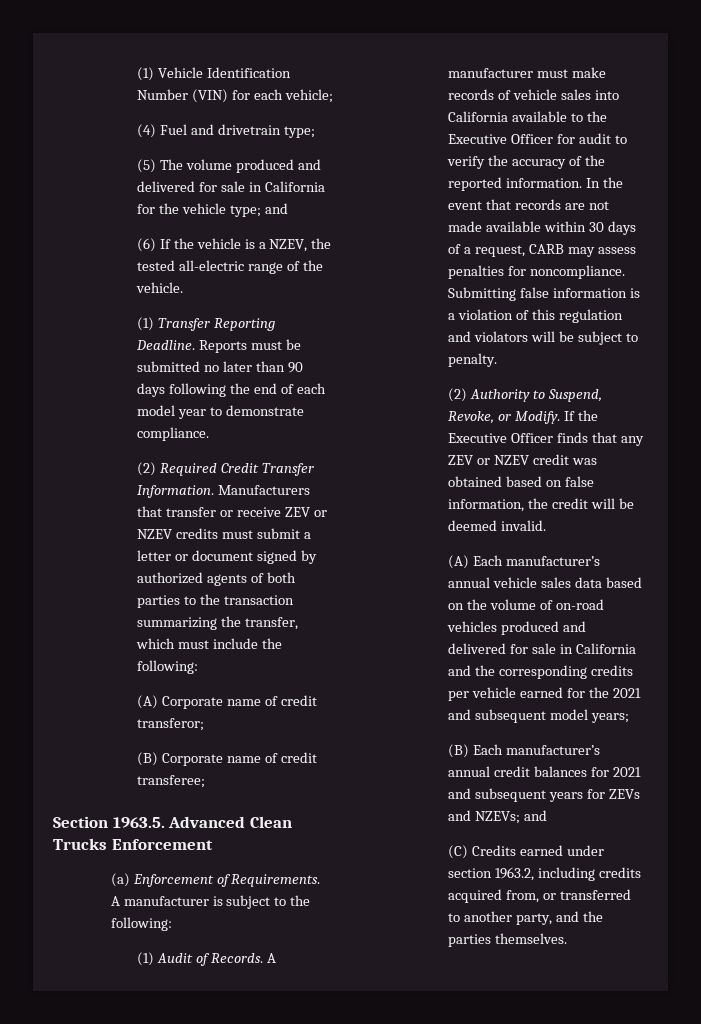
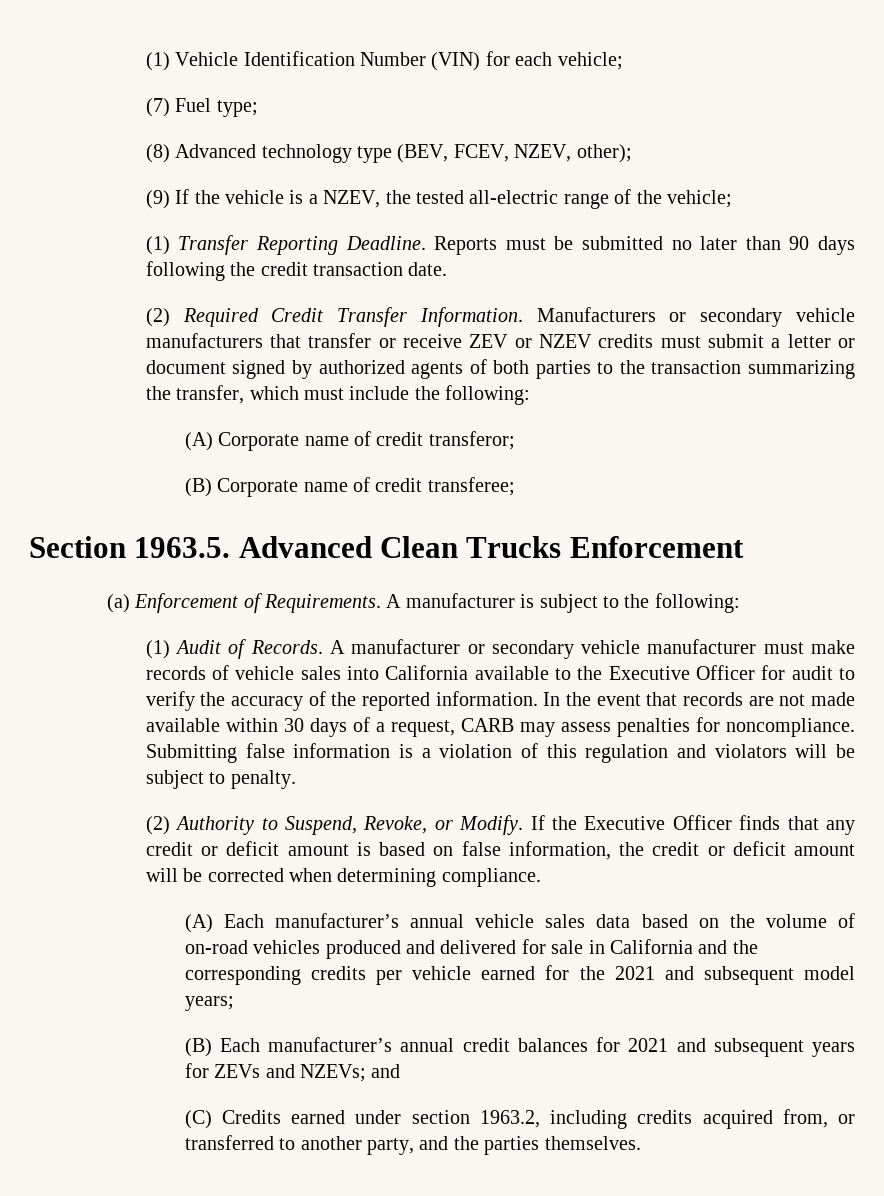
[137,124,315,138] [137,159,321,173] [137,181,325,192] [137,203,288,217] [137,238,156,252] (4) Fuel and drivetrain type; // (5) The volume produced and delivered for sale in California for the vehicle type; and // (6) -> [145,98,258,117] [145,144,632,163] [145,190,170,209] (7) Fuel type; // (8) Advanced technology type (BEV, FCEV, NZEV, other); // (9)
[136,282,183,293] vehicle. -> [667,190,733,208] vehicle;
[253,383,326,394] [137,405,304,419] [137,427,209,441] end of each model year to demonstrate compliance. -> [260,262,448,276] credit transaction date.
(310, 490) none -> [669,308,855,327] [145,333,263,348] or secondary vehicle manufacturers
(533, 73) none -> [467,639,757,659] or secondary vehicle manufacturer
[448,454,597,465] [448,476,502,487] ZEV or NZEV credit was obtained -> [145,841,371,856] credit or deficit amount is
[590,498,634,509] [448,520,546,531] will be deemed invalid. -> [707,841,855,856] [145,868,541,887] or deficit amount will be corrected when determining compliance.

